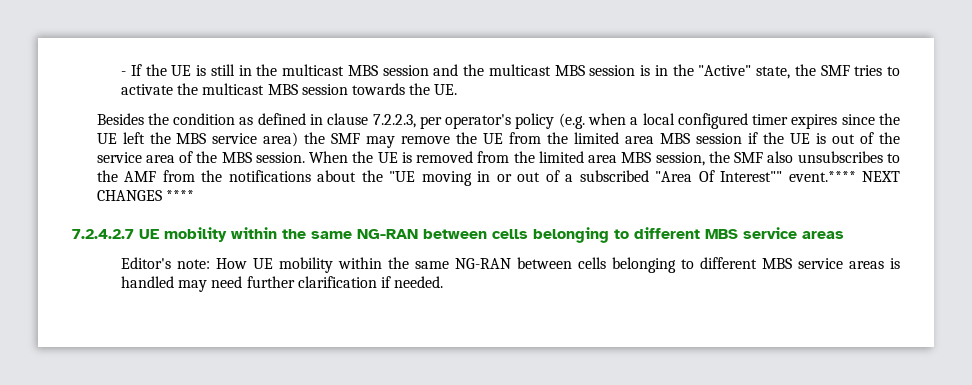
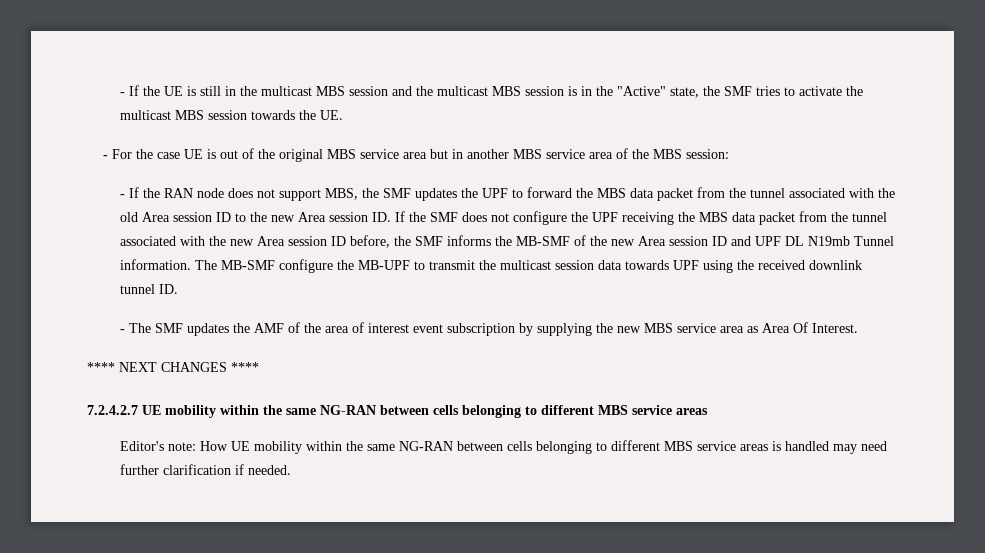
[96,113,900,129] [96,132,785,148] Besides the condition as defined in clause 7.2.2.3, per operator's policy (e.g. when a local configured timer expires since the UE left the MBS service area) the SMF may remove the UE from the limited area MBS session if the -> [103,149,181,159] - For the case
(901, 138) none -> [279,149,543,162] original MBS service area but in another MBS
[255,151,900,166] [96,170,856,186] session. When the UE is removed from the limited area MBS session, the SMF also unsubscribes to the AMF from the notifications about the "UE moving in or out of a subscribed "Area Of Interest"" event.**** -> [686,149,730,159] [119,187,895,201] [119,211,887,225] [119,235,894,248] [119,259,862,273] [119,284,178,294] [119,322,858,336] [87,362,115,372] session: // - If the RAN node does not support MBS, the SMF updates the UPF to forward the MBS data packet from the tunnel associated with the old Area session ID to the new Area session ID. If the SMF does not configure the UPF receiving the MBS data packet from the tunnel associated with the new Area session ID before, the SMF informs the MB-SMF of the new Area session ID and UPF DL N19mb Tunnel information. The MB-SMF configure the MB-UPF to transmit the multicast session data towards UPF using the received downlink tunnel ID. // - The SMF updates the AMF of the area of interest event subscription by supplying the new MBS service area as Area Of Interest. // ****

